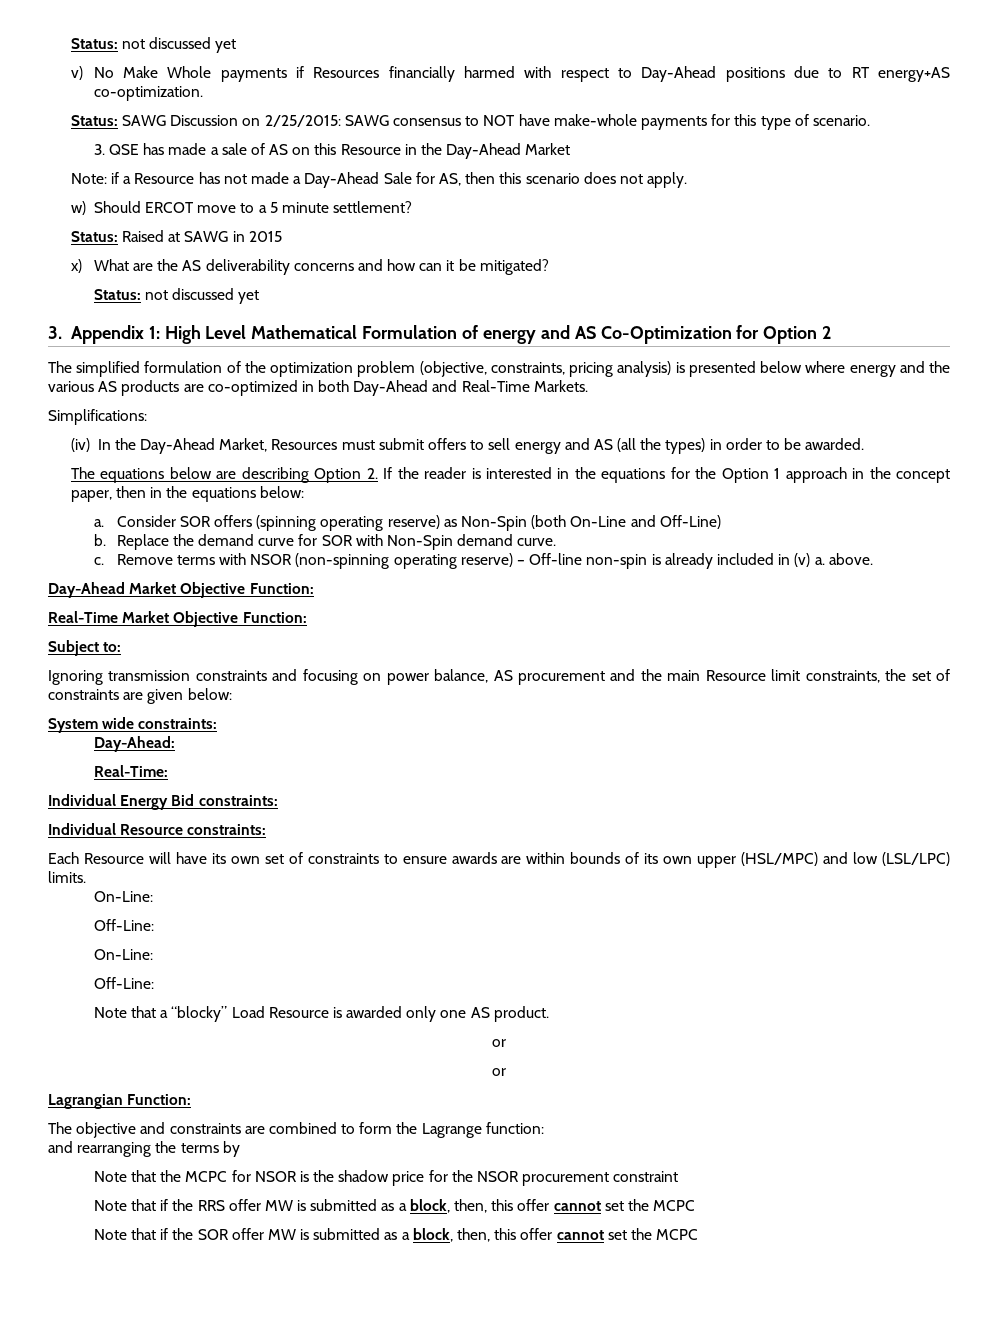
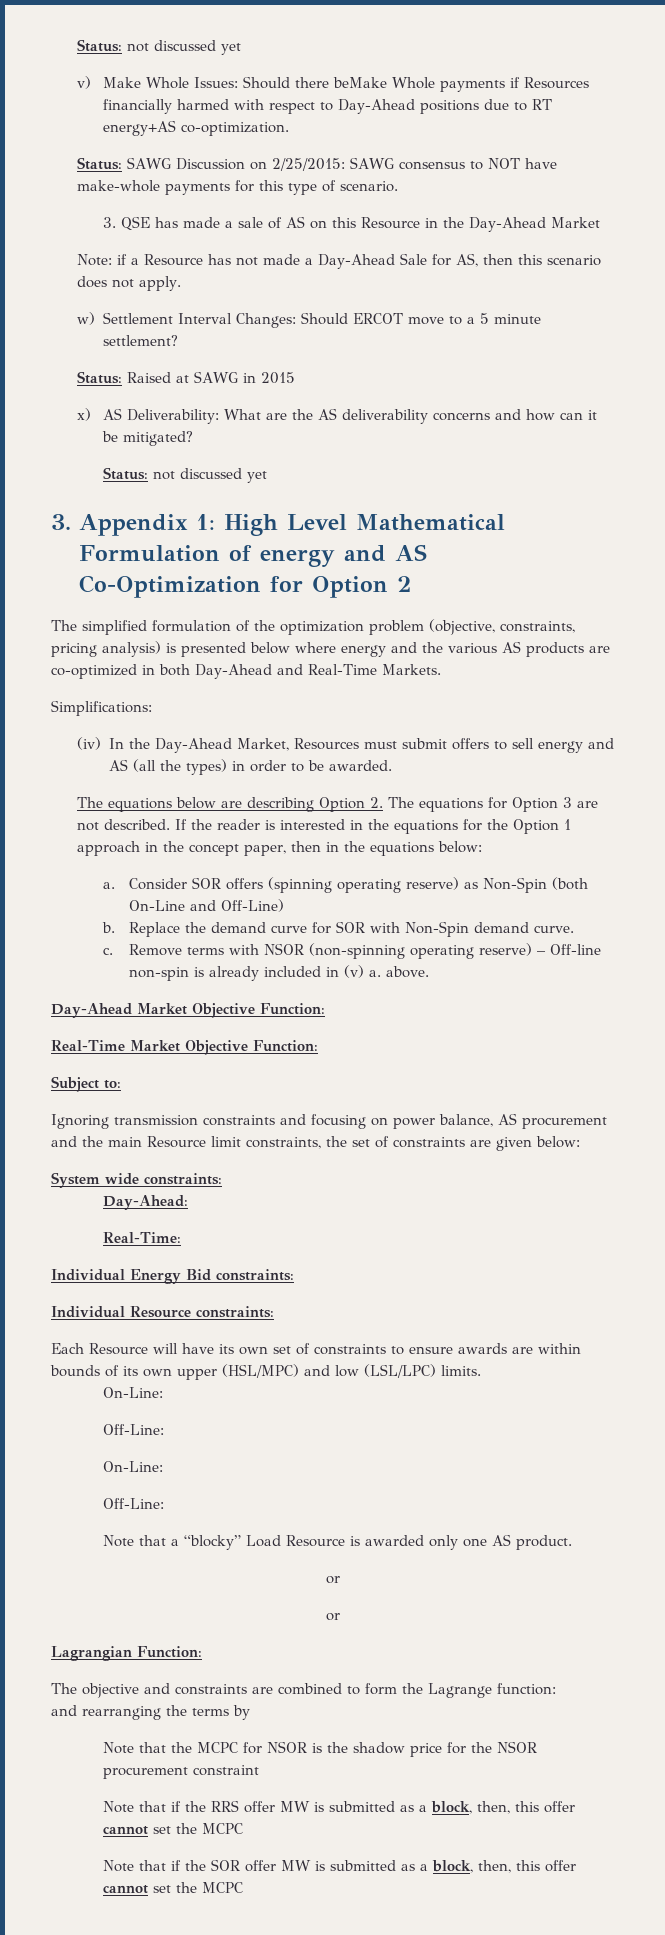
[93,67,114,78] No -> (92, 82) none
(212, 72) none -> [194,76,436,89] Issues: Should there beMake Whole
(86, 208) none -> [103,312,297,328] Settlement Interval Changes:
(82, 266) none -> [103,408,220,424] AS Deliverability:
(378, 473) none -> [388,797,599,812] [77,819,171,831] The equations for Option 3 are not described.

